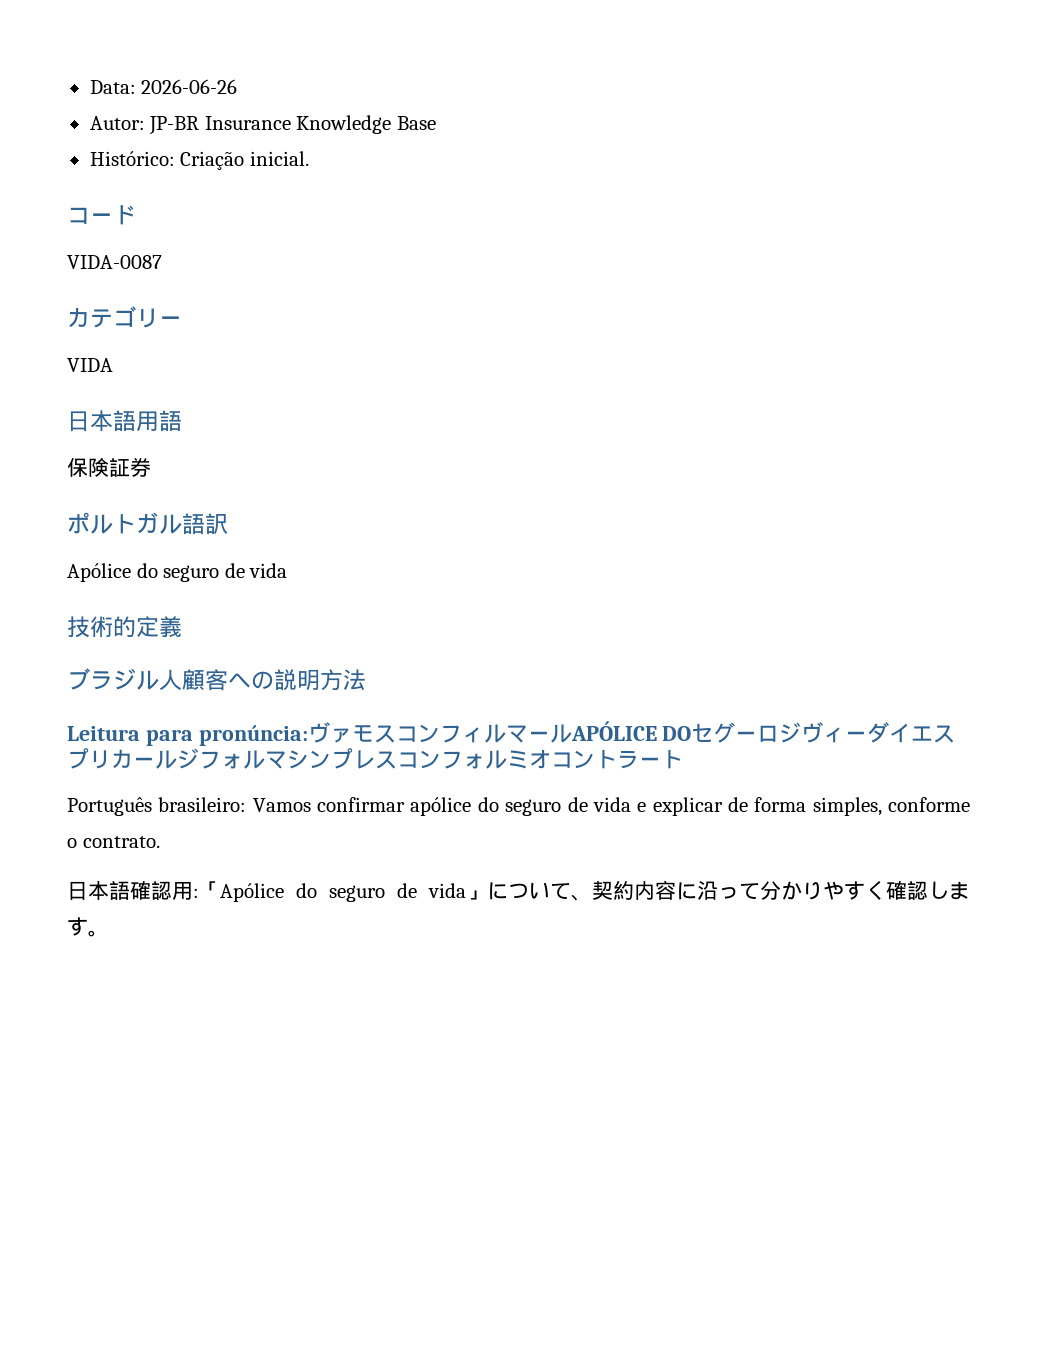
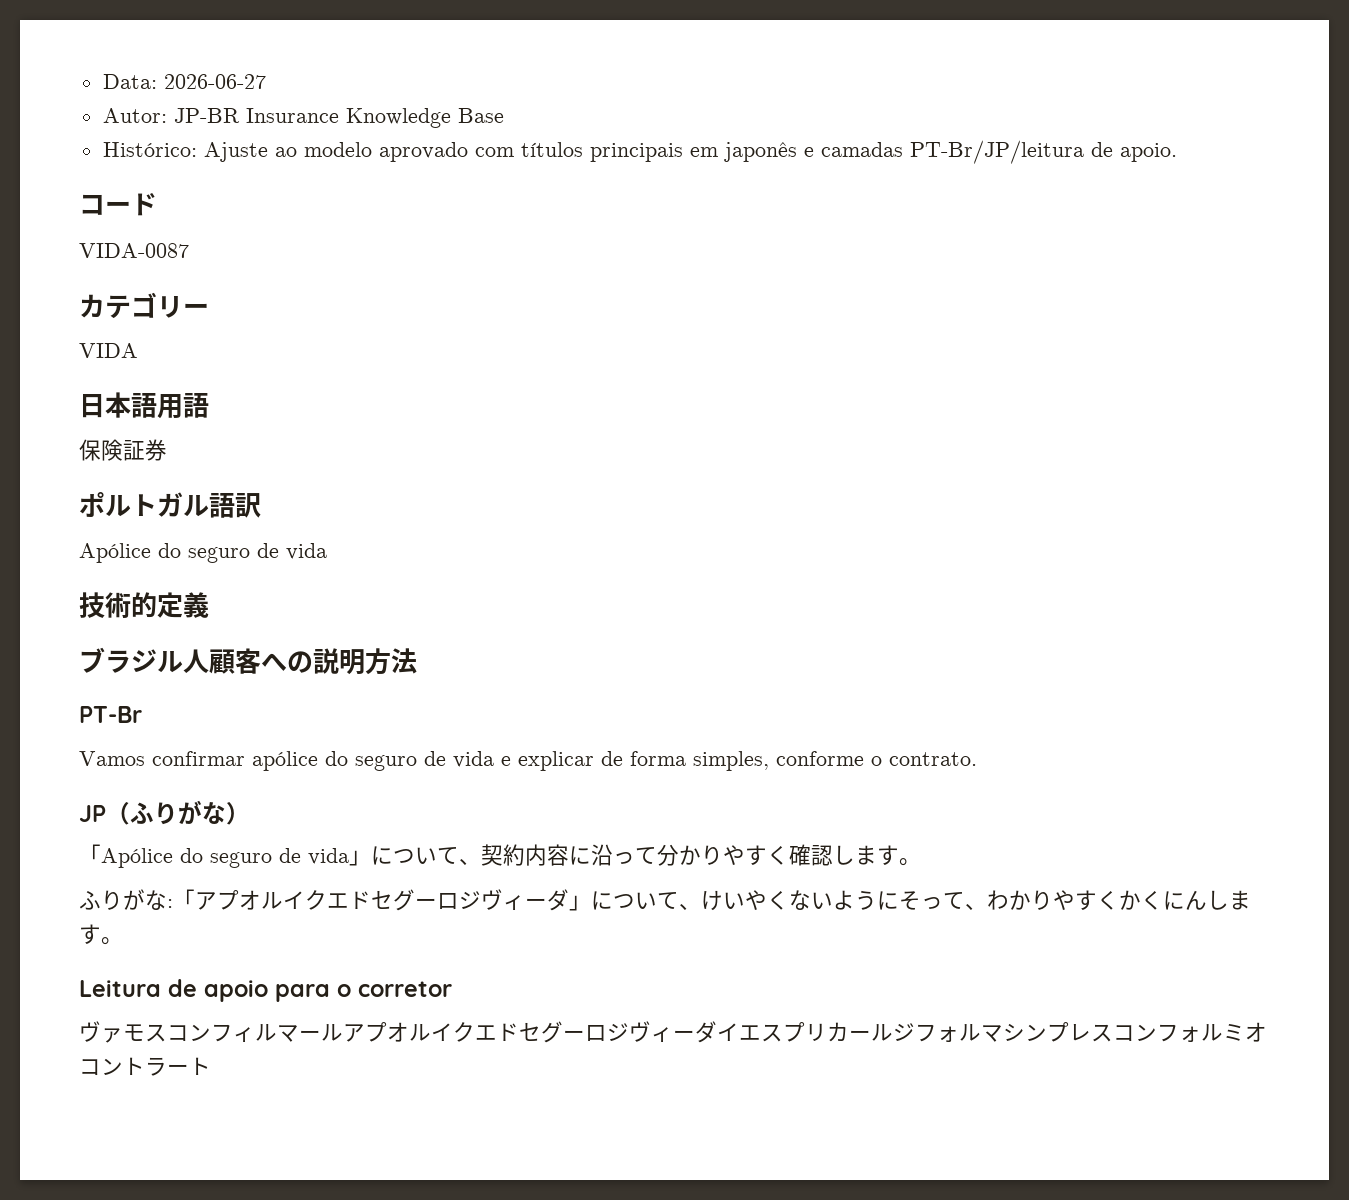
[141,79,238,94] 2026-06-26 -> [163,74,266,89] 2026-06-27
[180,151,309,170] Criação inicial. -> [203,140,1177,164] Ajuste ao modelo aprovado com títulos principais em japonês e camadas PT-Br/JP/leitura de apoio.
[67,725,308,746] Leitura para pronúncia: -> [79,706,142,723] [79,751,977,771] [79,800,250,825] [79,844,921,868] [79,889,1251,911] [79,924,123,945] [79,979,452,1002] PT-Br // Vamos confirmar apólice do seguro de vida e explicar de forma simples, conforme o contrato. // JP（ふりがな） // 「Apólice do seguro de vida」について、契約内容に沿って分かりやすく確認します。 // ふりがな:「アプオルイクエドセグーロジヴィーダ」について、けいやくないようにそって、わかりやすくかくにんします。 // Leitura de apoio para o corretor //
[570,721,692,741] APÓLICE DO -> [343,1022,519,1042] アプオルイクエド
[67,797,971,816] [67,836,160,848] [67,880,970,902] [67,917,109,937] // Português brasileiro: Vamos confirmar apólice do seguro de vida e explicar de forma simples, conforme o contrato. // 日本語確認用:「Apólice do seguro de vida」について、契約内容に沿って分かりやすく確認します。 -> (211, 1066) none

